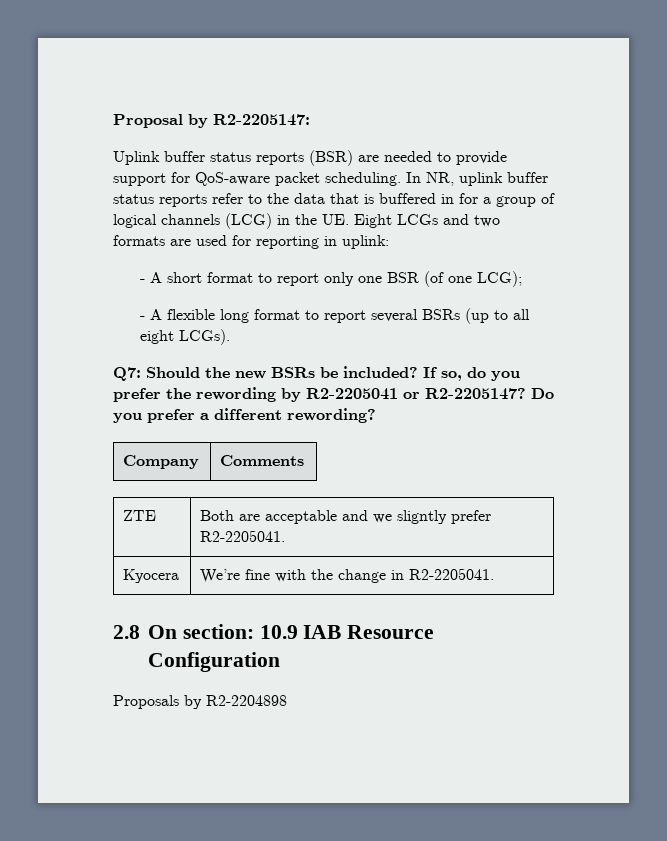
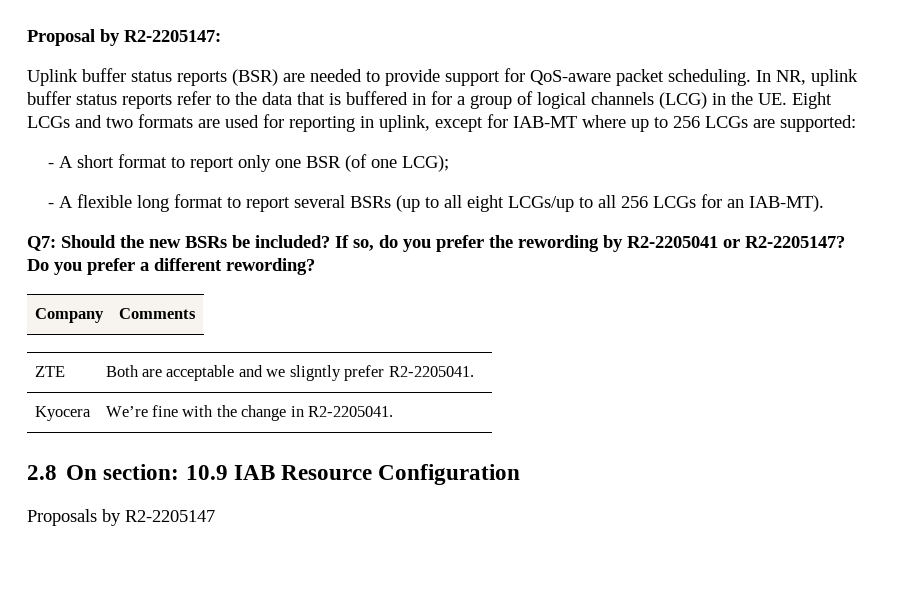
[342,235,389,249] uplink: -> [379,114,856,132] uplink, except for IAB-MT where up to 256 LCGs are supported:
[179,329,231,345] LCGs). -> [508,194,825,212] LCGs/up to all 256 LCGs for an IAB-MT).
[206,695,287,706] R2-2204898 -> [125,510,215,522] R2-2205147

